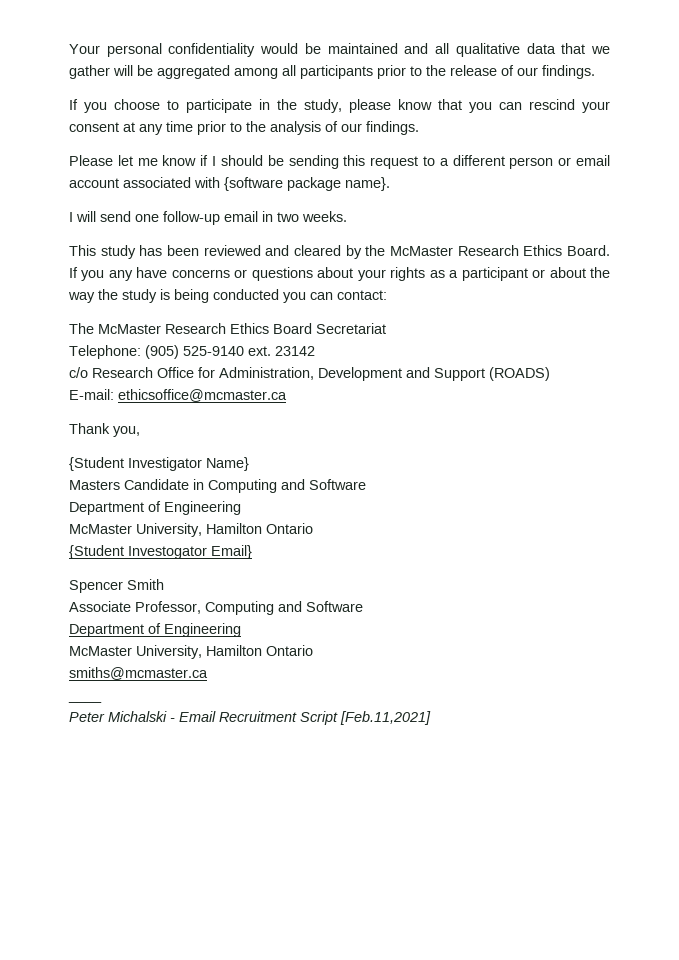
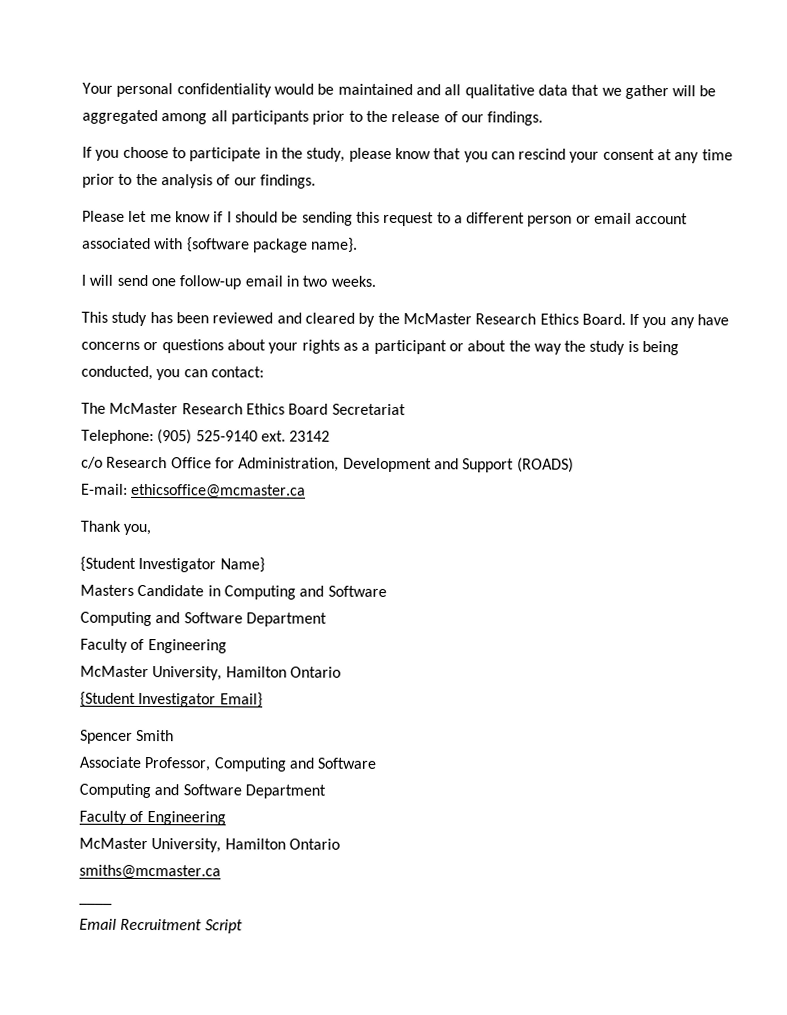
[213,289,279,300] conducted -> [81,365,153,381] conducted,
[69,502,144,515] Department -> [80,611,327,627] [80,638,128,653] Computing and Software Department // Faculty
[128,546,207,559] Investogator -> [138,692,217,708] Investigator
[69,624,144,637] Department -> [79,783,326,799] [79,810,127,825] Computing and Software Department // Faculty
[69,711,175,722] Peter Michalski - -> (112, 904) none
[340,711,431,725] [Feb.11,2021] -> (243, 926) none

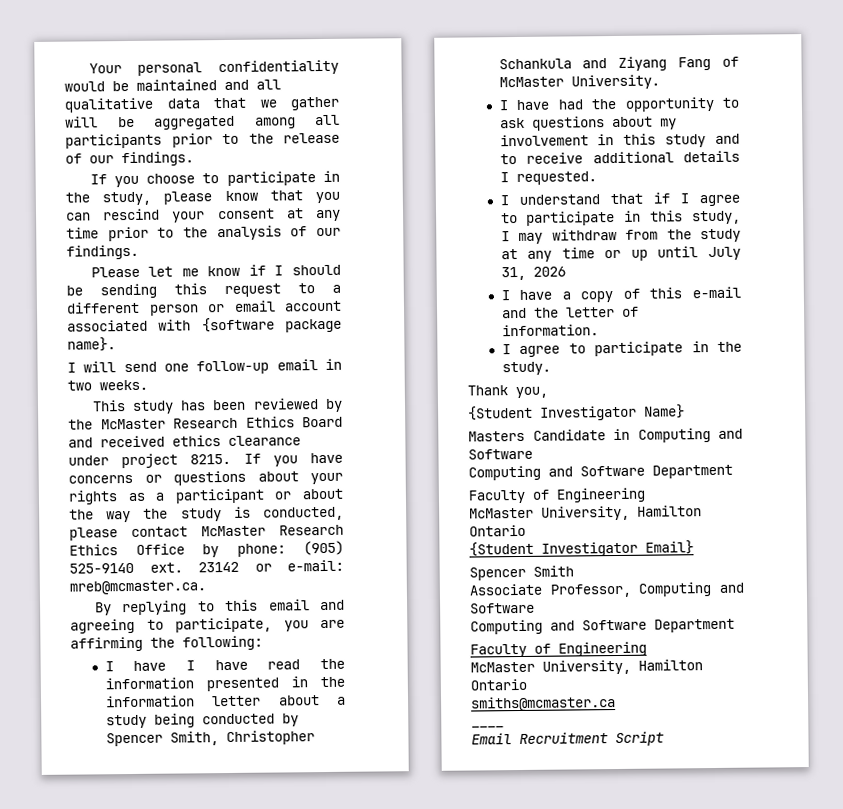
[276,312,355,324] and cleared -> (319, 404) none
[581,313,695,329] Board. If you any -> [302,416,343,428] [68,435,301,448] [68,453,298,469] Board and received ethics clearance under project 8215. If you
[642,340,680,356] [81,365,264,381] [81,402,406,416] [81,429,331,445] [81,456,574,473] [81,483,307,499] being conducted, you can contact: // The McMaster Research Ethics Board Secretariat // Telephone: (905) 525-9140 ext. 23142 // c/o Research Office for Administration, Development and Support (ROADS) // E-mail: ethicsoffice@mcmaster.ca -> [263,506,344,521] [69,524,344,541] [69,540,344,558] [69,559,344,574] [69,580,206,595] [94,599,345,616] [70,617,345,634] [70,635,263,652] [104,658,345,672] [104,676,345,692] [104,695,346,708] [105,713,299,729] [105,730,315,747] [498,56,739,71] [498,74,660,90] [498,96,739,112] [499,116,677,131] [499,133,740,148] [499,150,740,165] [499,171,597,186] [499,192,740,207] [500,210,741,226] [500,228,741,244] [500,246,741,262] [500,266,566,281] [500,286,741,303] [501,306,639,319] [501,324,599,337] [501,341,742,357] [501,361,551,376] conducted, please contact McMaster Research Ethics Office by phone: (905) 525-9140 ext. 23142 or e-mail: mreb@mcmaster.ca. // By replying to this email and agreeing to participate, you are affirming the following: // I have I have read the information presented in the information letter about a study being conducted by Spencer Smith, Christopher Schankula and Ziyang Fang of McMaster University. // I have had the opportunity to ask questions about my involvement in this study and to receive additional details I requested. // I understand that if I agree to participate in this study, I may withdraw from the study at any time or up until July 31, 2026 // I have a copy of this e-mail and the letter of information. // I agree to participate in the study.

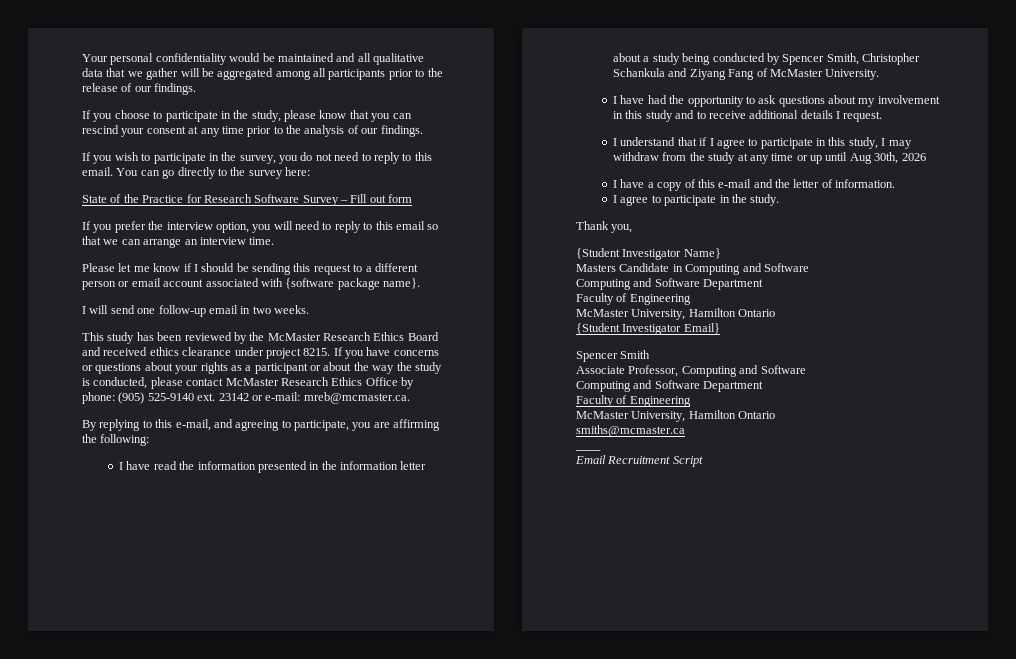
(139, 252) none -> [82,152,432,164] [82,167,310,179] [82,194,413,206] [82,221,439,233] [82,236,275,248] // If you wish to participate in the survey, you do not need to reply to this email. You can go directly to the survey here: // State of the Practice for Research Software Survey – Fill out form // If you prefer the interview option, you will need to reply to this email so that we can arrange an interview time.
[268,599,310,611] email -> [175,419,211,431] e-mail,
[185,659,248,671] I have -> (151, 465) none
[515,171,597,186] requested. -> [843,111,883,122] request.
[708,246,741,261] [500,266,526,281] July 31, -> [849,152,899,164] Aug 30th,

